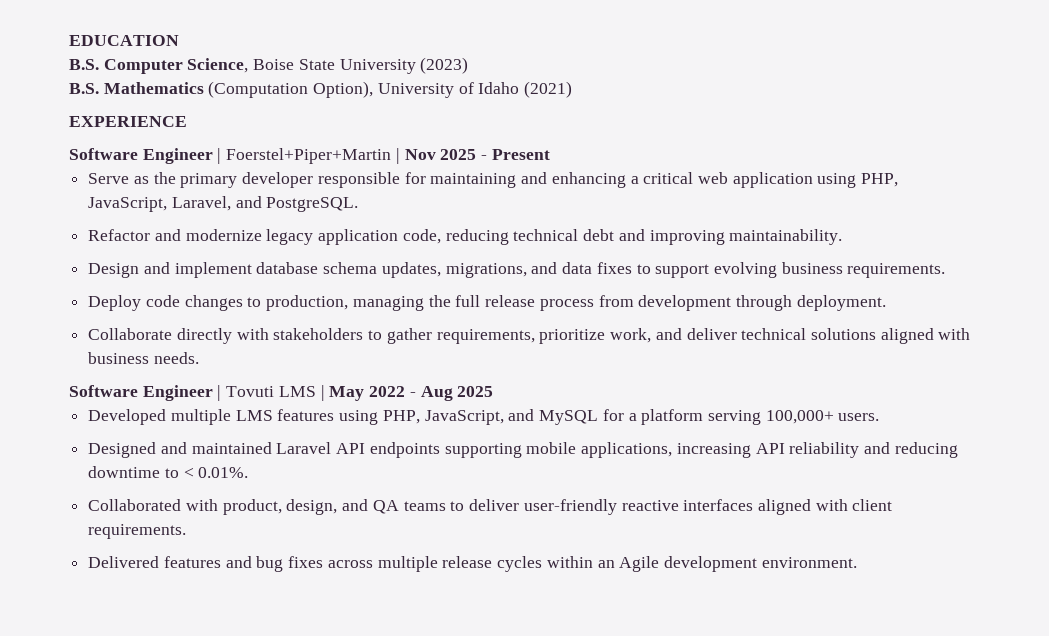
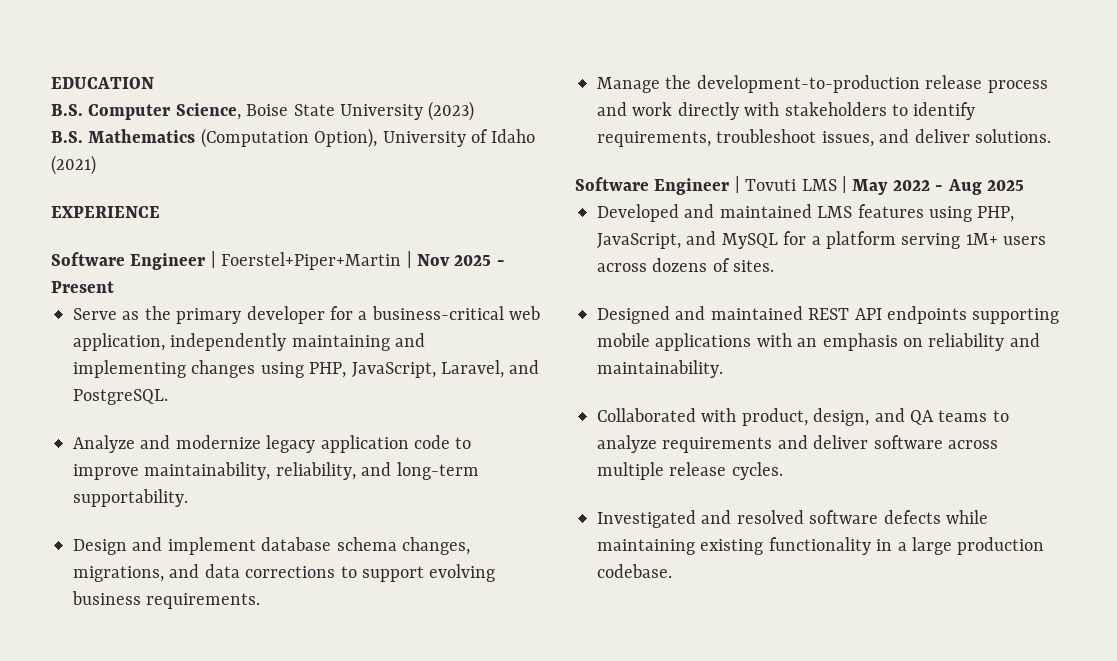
[317,172,813,188] responsible for maintaining and enhancing a critical web application -> [330,306,541,320] [73,333,426,351] [73,360,256,378] for a business-critical web application, independently maintaining and implementing changes
[88,229,151,241] Refactor -> [73,435,135,453] Analyze
[402,229,843,245] code, reducing technical debt and improving maintainability. -> [414,435,472,449] [73,462,479,480] [73,489,188,507] code to improve maintainability, reliability, and long-term supportability.
[381,262,441,278] updates, -> [402,537,470,555] changes,
[596,262,632,274] fixes -> [245,566,336,578] corrections
[88,295,886,311] [88,328,971,344] [88,352,199,364] Deploy code changes to production, managing the full release process from development through deployment. // Collaborate directly with stakeholders to gather requirements, prioritize work, and deliver technical solutions aligned with business needs. -> [597,75,1048,93] [597,102,976,120] [597,129,1051,147] Manage the development-to-production release process and work directly with stakeholders to identify requirements, troubleshoot issues, and deliver solutions.
[170,409,231,425] multiple -> [684,204,812,218] and maintained
[765,410,880,424] 100,000+ users. -> [965,233,1047,245] [597,258,775,272] 1M+ users across dozens of sites.
[276,442,332,454] Laravel -> [808,308,850,320] REST
[581,442,958,458] [88,466,249,478] applications, increasing API reliability and reducing downtime to < 0.01%. -> [655,333,1040,351] [597,360,723,378] applications with an emphasis on reliability and maintainability.
[469,499,893,515] [88,524,187,539] [88,556,857,572] deliver user-friendly reactive interfaces aligned with client requirements. // Delivered features and bug fixes across multiple release cycles within an Agile development environment. -> [597,435,998,453] [597,462,783,480] [597,510,988,528] [597,537,1045,555] [597,564,672,578] analyze requirements and deliver software across multiple release cycles. // Investigated and resolved software defects while maintaining existing functionality in a large production codebase.

